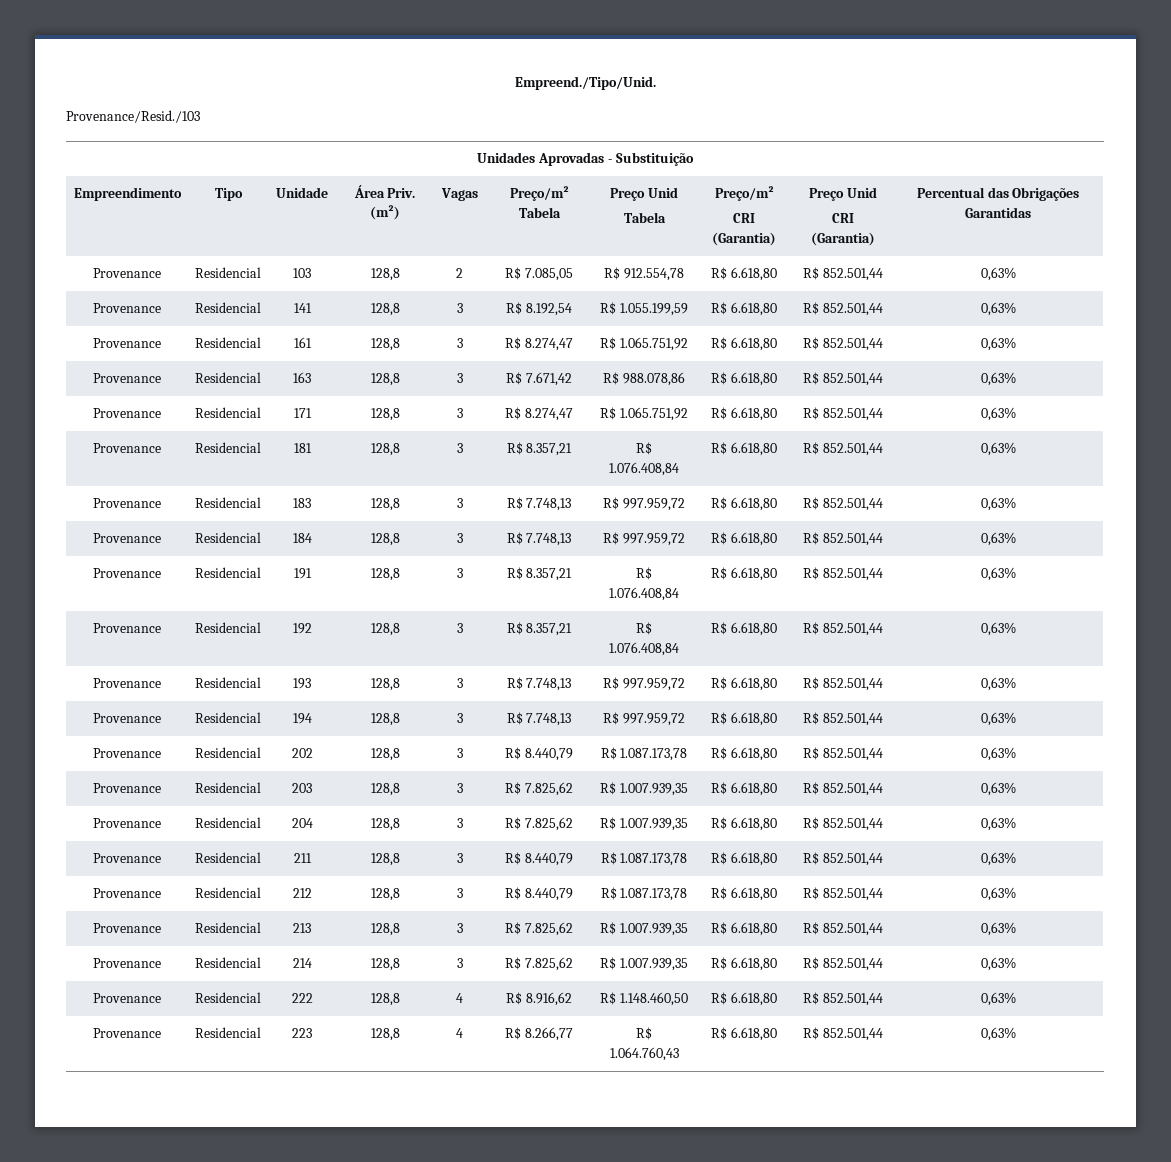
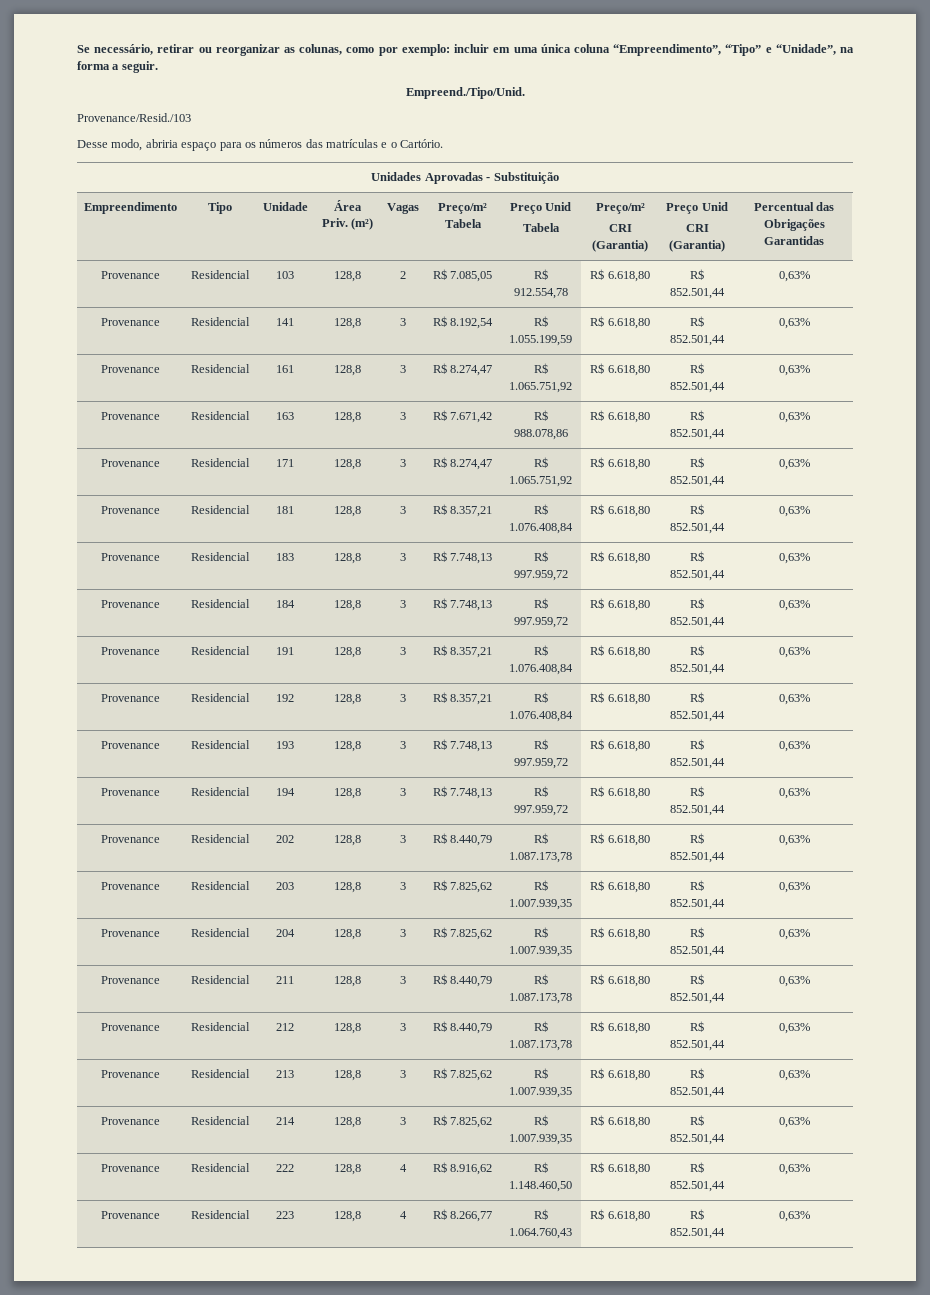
[515,76,656,90] [66,110,200,123] Empreend./Tipo/Unid. // Provenance/Resid./103 -> [77,44,855,56] [77,61,158,73] [405,87,525,99] [77,113,191,122] [77,139,444,151] Se necessário, retirar ou reorganizar as colunas, como por exemplo: incluir em uma única coluna “Empreendimento”, “Tipo” e “Unidade”, na forma a seguir. // Empreend./Tipo/Unid. // Provenance/Resid./103 // Desse modo, abriria espaço para os números das matrículas e o Cartório.

